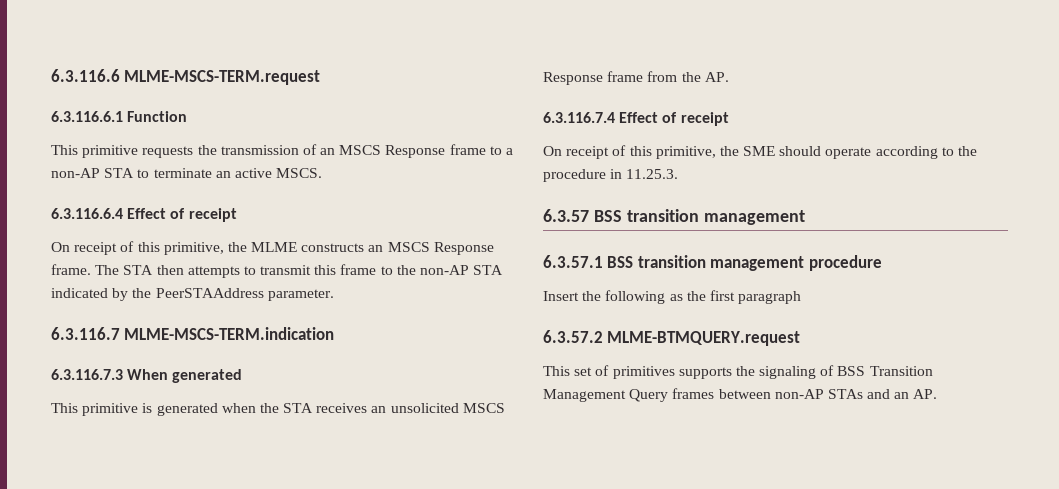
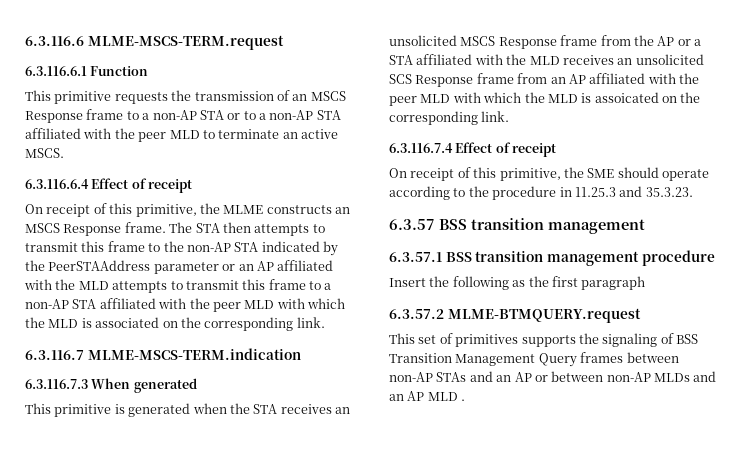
(135, 173) none -> [227,110,341,120] [25,128,200,142] or to a non-AP STA affiliated with the peer MLD
[267,289,334,301] parameter. -> [153,260,334,274] [24,279,332,293] [25,298,345,312] [25,317,325,331] parameter or an AP affiliated with the MLD attempts to transmit this frame to a non-AP STA affiliated with the peer MLD with which the MLD is associated on the corresponding link.
[704,72,729,82] AP. -> [657,36,701,46] [389,54,704,65] [389,73,699,87] [389,92,701,106] [389,111,510,125] AP or a STA affiliated with the MLD receives an unsolicited SCS Response frame from an AP affiliated with the peer MLD with which the MLD is assoicated on the corresponding link.
[626,169,679,179] 11.25.3. -> [574,186,693,197] 11.25.3 and 35.3.23.
[913,389,938,399] AP. -> [514,371,717,382] [389,391,466,401] AP or between non-AP MLDs and an AP MLD .

